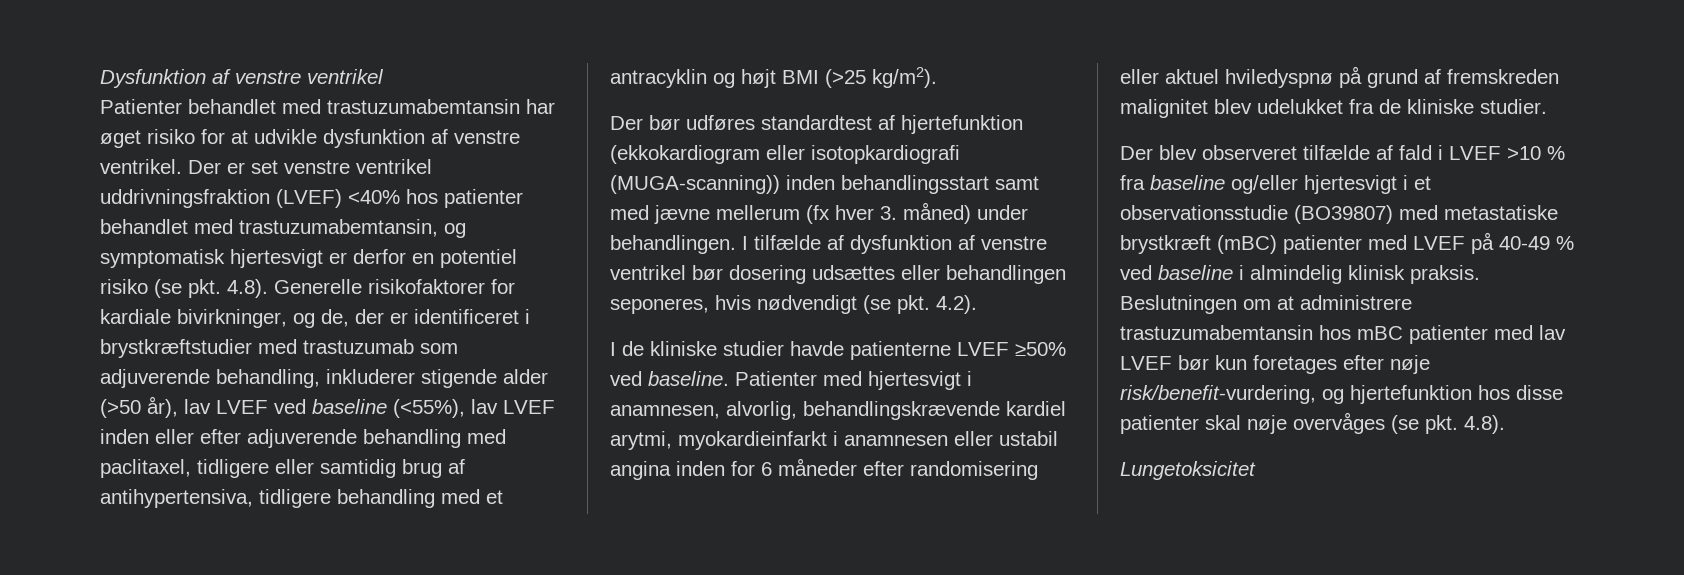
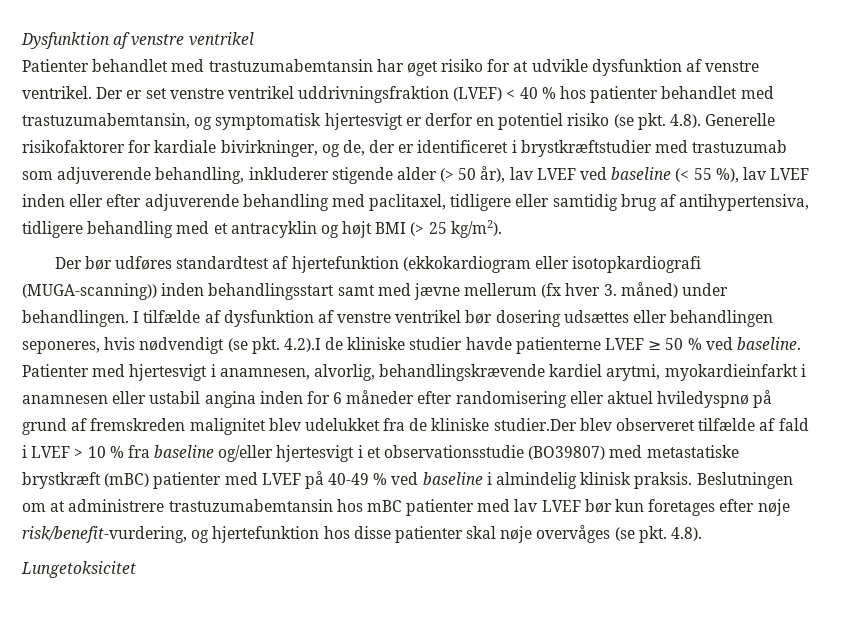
[348,190,400,204] <40% -> [506,87,556,99] < 40 %
[100,399,141,418] (>50 -> [440,168,477,182] (> 50
[393,399,465,418] (<55%), -> [675,168,739,183] (< 55 %),
[825,69,866,88] (>25 -> [410,222,447,236] (> 25
[936,295,977,314] [610,342,616,356] 4.2). // I -> [283,338,321,352] 4.2).I
[1015,342,1066,356] ≥50% -> [648,338,702,350] ≥ 50 %
[1480,99,1547,114] [1120,146,1153,160] studier. // Der -> [493,418,577,431] studier.Der
[1507,146,1541,160] >10 -> [74,446,106,458] > 10

